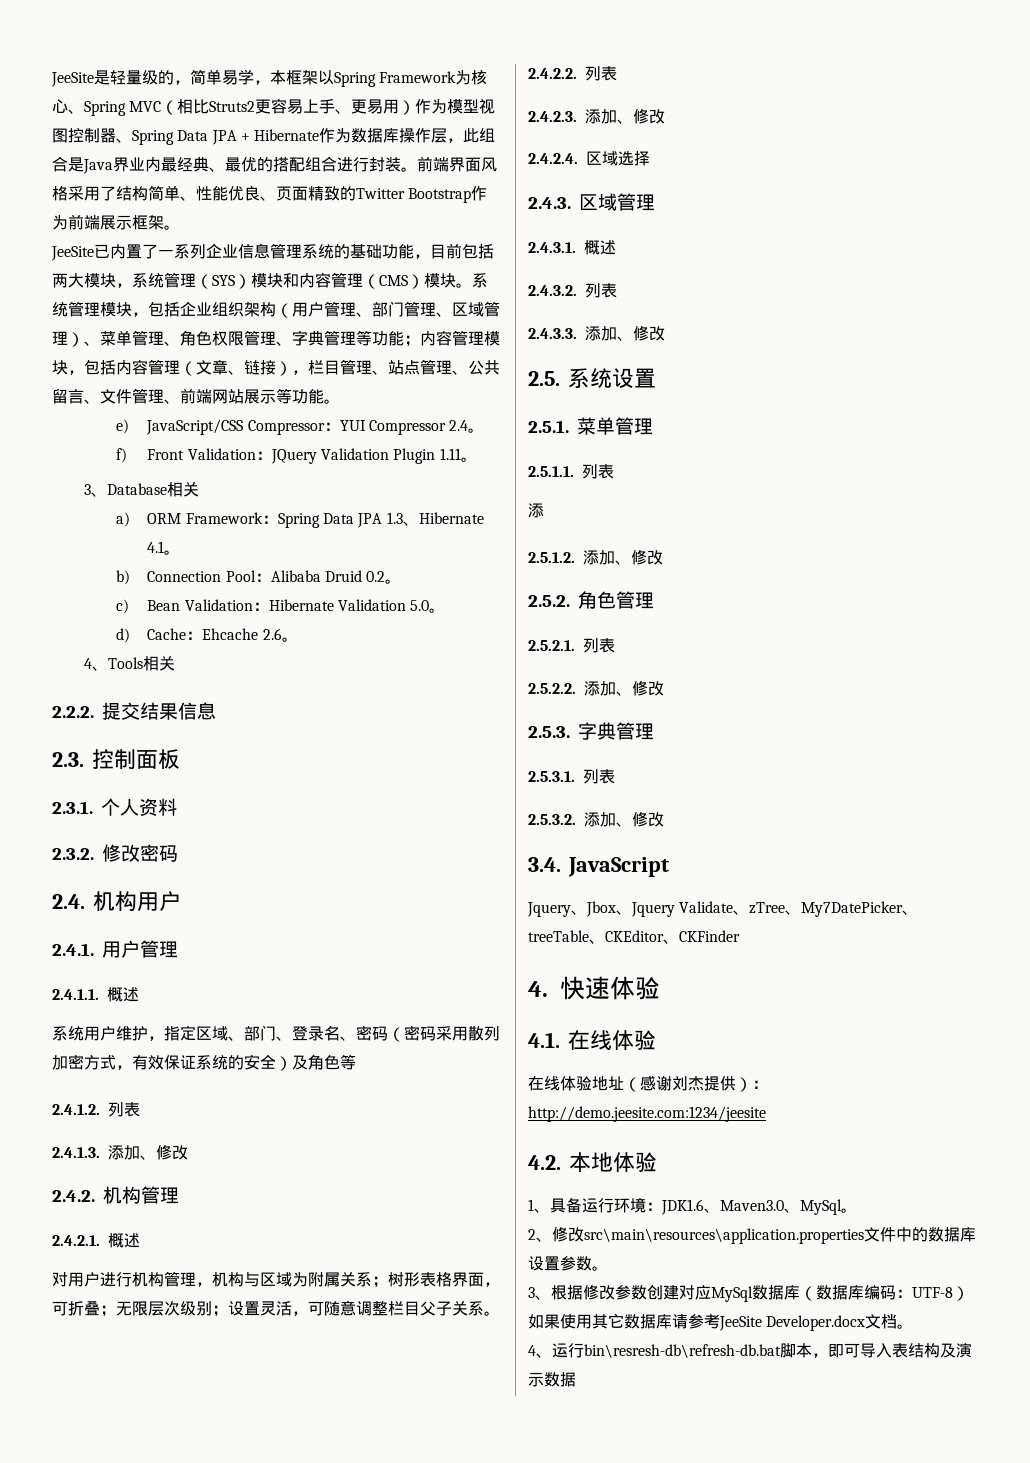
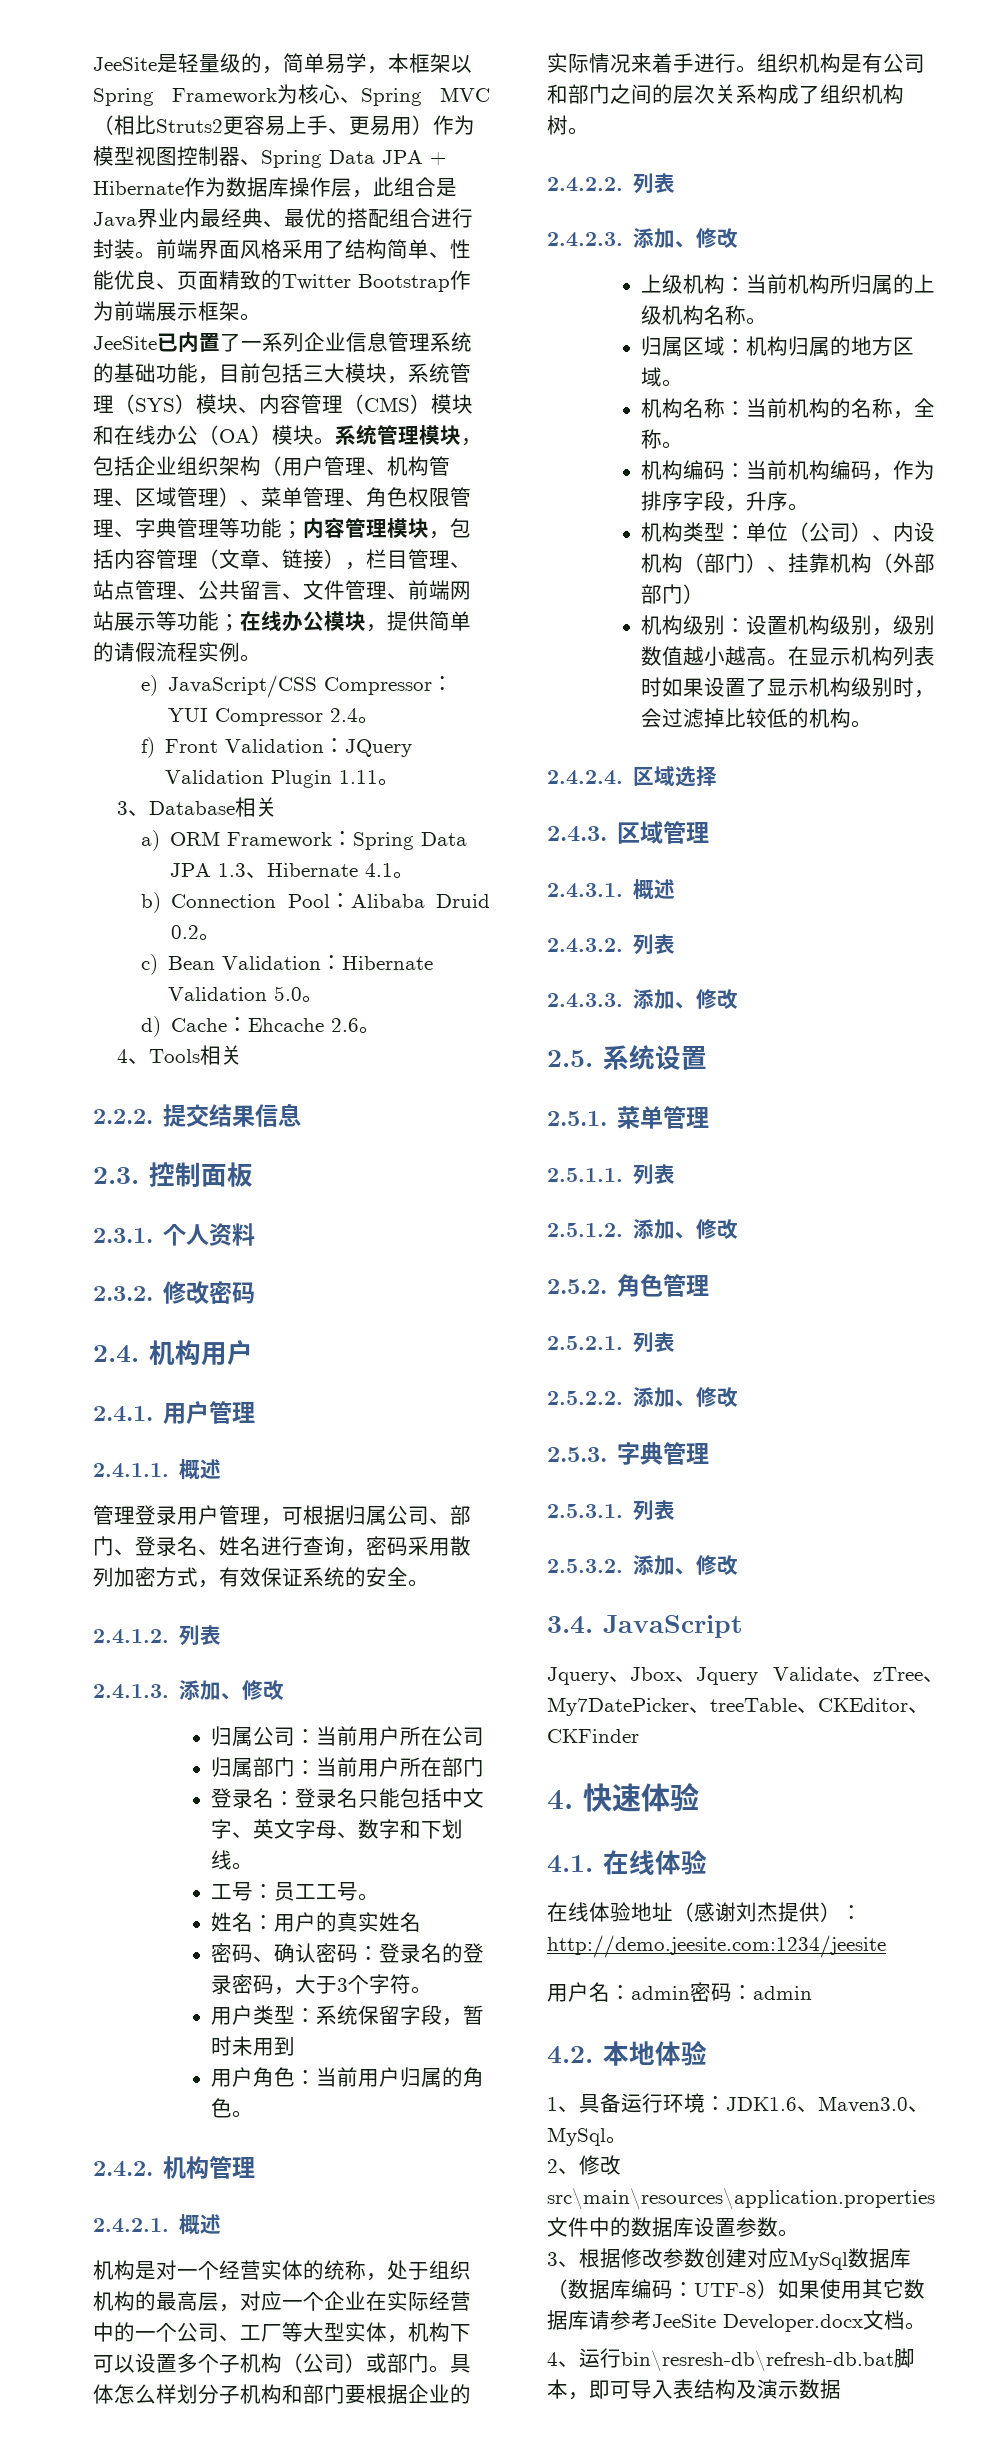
[52,273,68,288] 两 -> [303,365,324,381] 三
[283,273,299,288] 和 -> [238,407,259,413] 、
(456, 280) none -> [93,425,314,445] 和在线办公（OA）模块
[372,301,404,317] 部门 -> [387,456,429,476] 机构
(324, 396) none -> [219,611,471,632] [93,642,240,662] ；在线办公模块，提供简单的请假流程实例
[52,1025,228,1041] 系统用户维护，指定区域 -> [93,1505,429,1526] 管理登录用户管理，可根据归属公司
[356,1025,404,1042] 密码（ -> [219,1536,366,1557] 姓名进行查询，
[276,1054,356,1071] ）及角色等 -> [408,1579,429,1587] 。
(188, 1152) none -> [211,1726,485,1747] [211,1757,485,1778] [211,1788,485,1808] [211,1819,464,1839] [211,1850,254,1870] [211,1882,380,1901] [211,1912,422,1932] [211,1943,485,1963] [211,1974,433,1995] [211,2005,485,2026] [211,2036,296,2056] [211,2067,485,2088] [211,2098,254,2118] // 归属公司：当前用户所在公司 // 归属部门：当前用户所在部门 // 登录名：登录名只能包括中文字、英文字母、数字和下划线。 // 工号：员工工号。 // 姓名：用户的真实姓名 // 密码、确认密码：登录名的登录密码，大于3个字符。 // 用户类型：系统保留字段，暂时未用到 // 用户角色：当前用户归属的角色。
[52,1271,500,1288] [52,1300,484,1317] 对用户进行机构管理，机构与区域为附属关系；树形表格界面，可折叠；无限层次级别；设置灵活，可随意调整栏目父子关系 -> [93,2260,471,2281] [93,2291,471,2312] [93,2322,471,2343] [93,2353,471,2373] [93,2384,471,2404] [547,53,925,73] [547,84,904,104] [547,115,568,135] 机构是对一个经营实体的统称，处于组织机构的最高层，对应一个企业在实际经营中的一个公司、工厂等大型实体，机构下可以设置多个子机构（公司）或部门。具体怎么样划分子机构和部门要根据企业的实际情况来着手进行。组织机构是有公司和部门之间的层次关系构成了组织机构树
(665, 116) none -> [641,274,936,295] [641,305,768,325] [641,336,915,357] [641,367,684,387] [641,398,936,419] [641,429,684,449] [641,460,936,481] [641,491,810,512] [641,522,936,542] [641,553,936,573] [641,584,705,604] [641,615,936,636] [641,646,936,666] [641,677,936,698] [641,708,873,728] // 上级机构：当前机构所归属的上级机构名称。 // 归属区域：机构归属的地方区域。 // 机构名称：当前机构的名称，全称。 // 机构编码：当前机构编码，作为排序字段，升序。 // 机构类型：单位（公司）、内设机构（部门）、挂靠机构（外部部门） // 机构级别：设置机构级别，级别数值越小越高。在显示机构列表时如果设置了显示机构级别时，会过滤掉比较低的机构。
[528,503,544,518] // 添 -> (676, 1174) none
(766, 1114) none -> [547,1982,812,2002] // 用户名：admin密码：admin

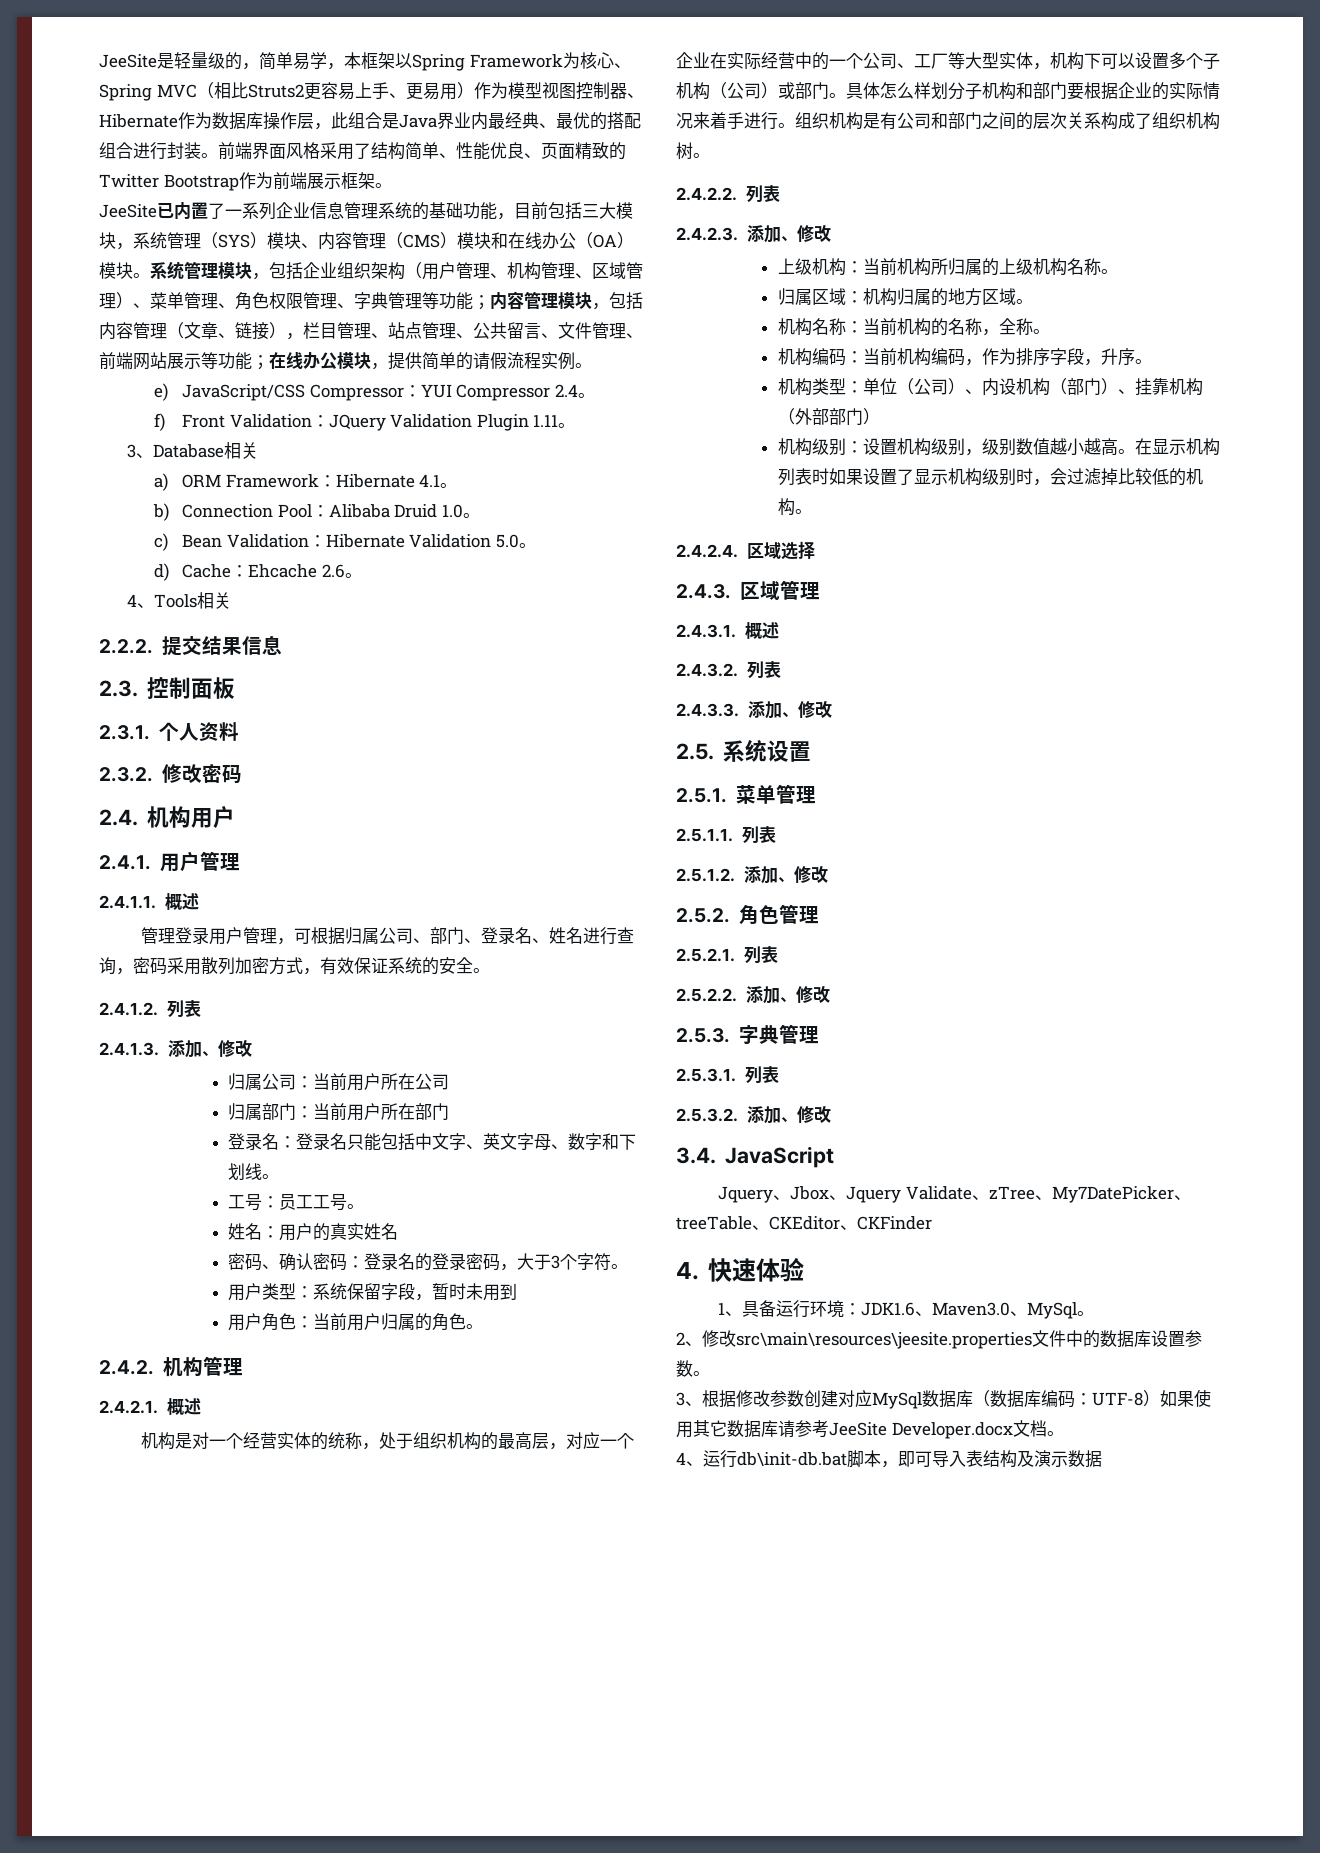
[261,150,446,168] Spring Data JPA + -> (644, 95) none
[353,832,468,850] [170,863,268,878] Spring Data JPA 1.3、 -> (336, 481) none
[171,925,200,939] 0.2 -> [441,504,463,518] 1.0
[547,1850,708,1875] [547,1902,862,1922] [547,1935,886,1958] [547,1982,812,2002] [547,2041,708,2066] // 4.1.在线体验 // 在线体验地址（感谢刘杰提供）：http://demo.jeesite.com:1234/jeesite // 用户名：admin密码：admin // 4.2.本地体验 -> (804, 1269) none
[547,2188,935,2210] src\main\resources\application.properties -> [736,1332,1032,1349] src\main\resources\jeesite.properties
[621,2350,894,2372] bin\resresh-db\refresh-db.bat -> [737,1452,847,1467] db\init-db.bat

